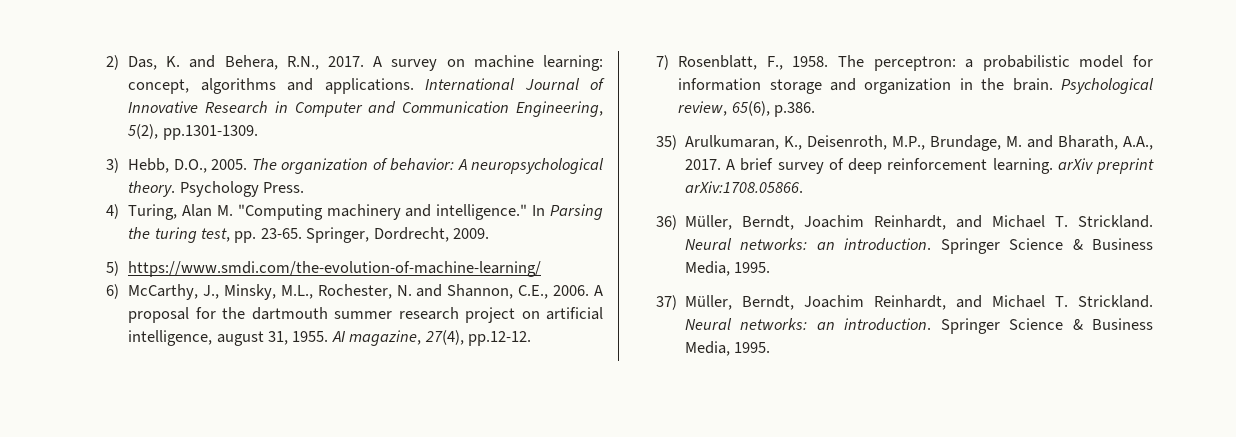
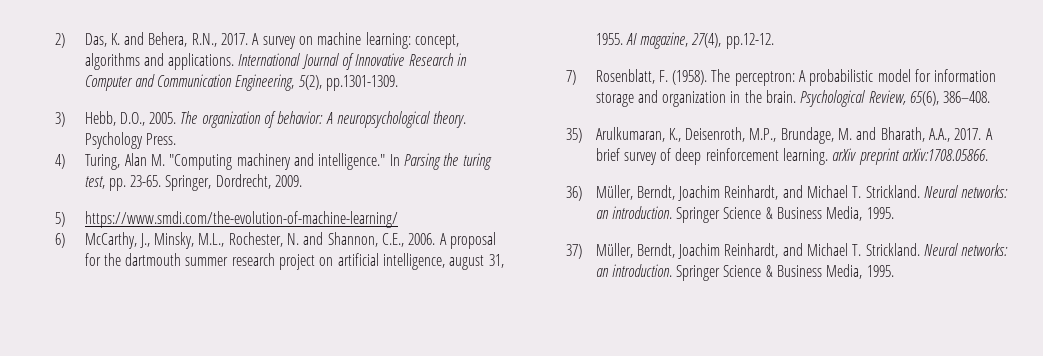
[766,56,829,70] F., 1958. -> [658,70,708,85] F. (1958).
[965,59,974,68] a -> [799,70,807,82] A
[678,101,815,117] review, 65(6), p.386. -> [868,90,991,106] Review, 65(6), 386–408.

